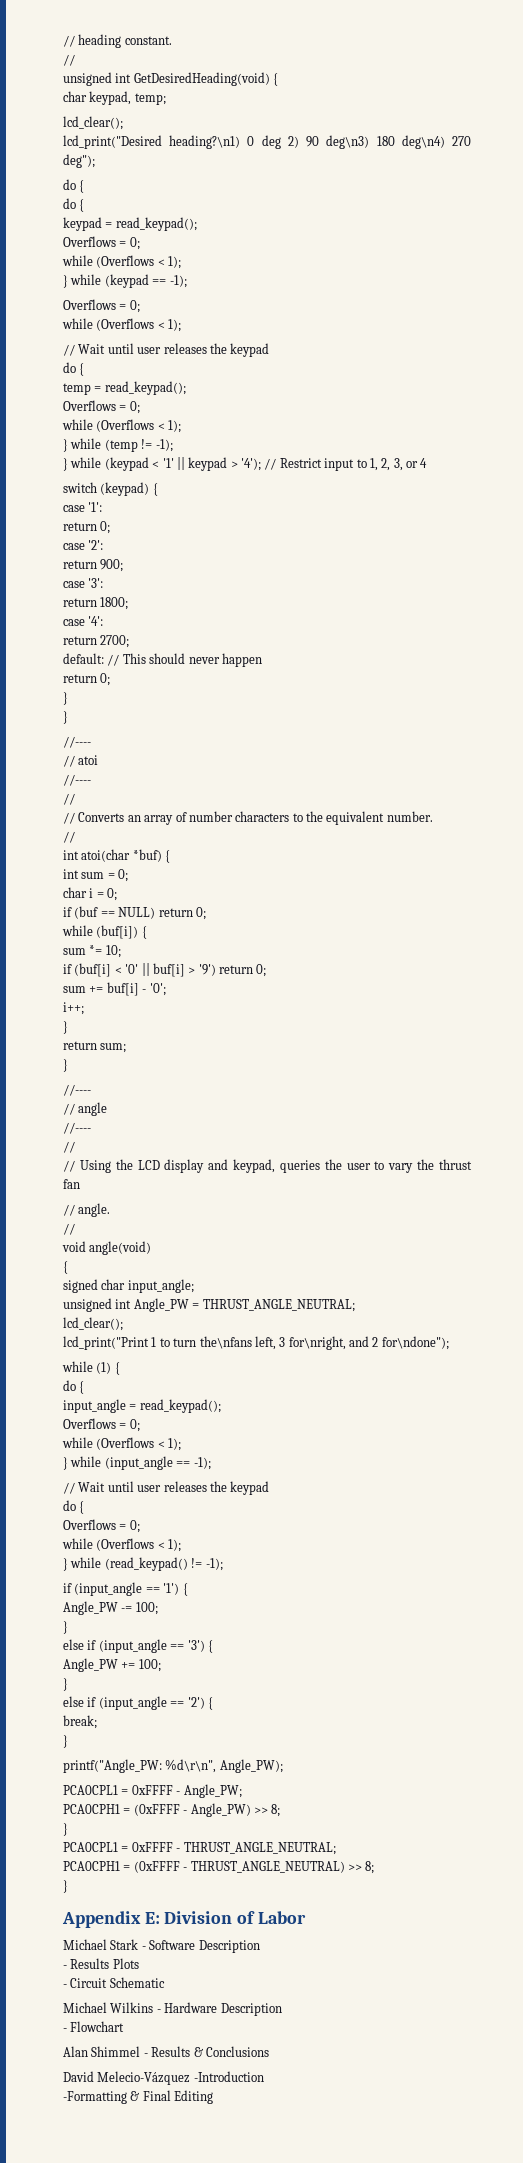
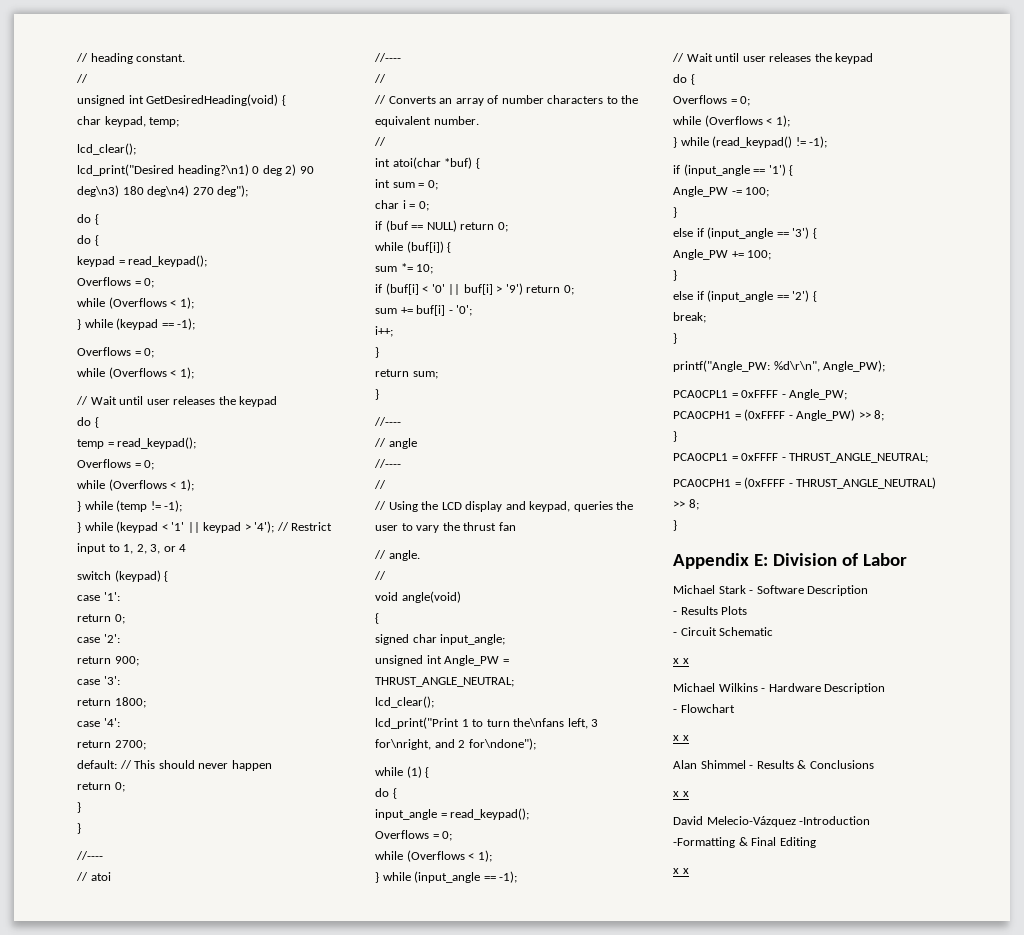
(165, 1982) none -> [673,658,689,664] // x x
(125, 2026) none -> [673,735,689,741] // x x
(269, 2051) none -> [673,791,689,797] // x x
(214, 2097) none -> [673,868,689,874] // x x

